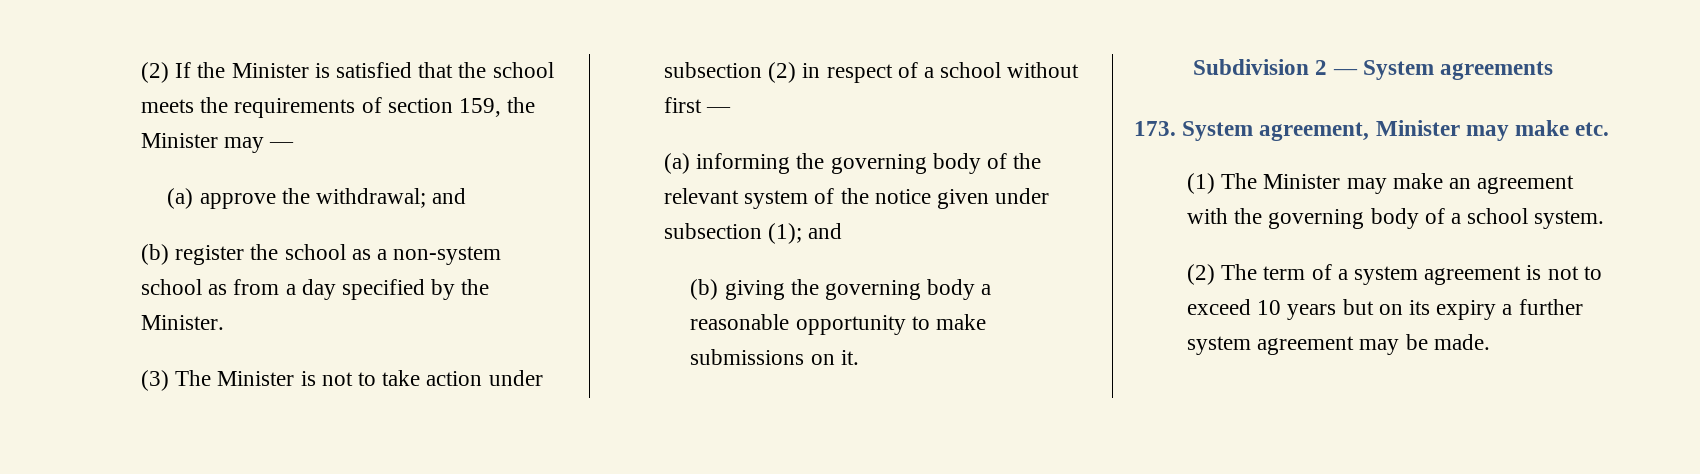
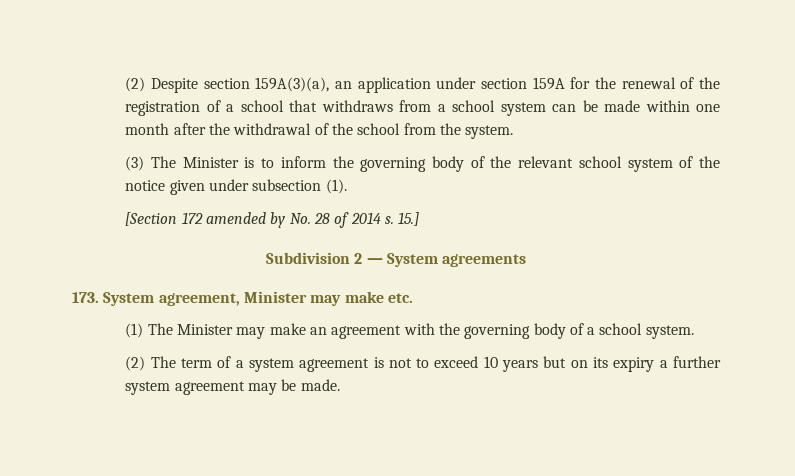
[140,62,554,83] [140,97,536,118] [140,133,295,153] [167,188,467,209] [140,244,502,265] [140,279,490,300] [140,315,224,330] [140,370,543,391] [663,62,1080,83] [663,97,732,113] [663,153,791,174] (2) If the Minister is satisfied that the school meets the requirements of section 159, the Minister may — // (a) approve the withdrawal; and // (b) register the school as a non-system school as from a day specified by the Minister. // (3) The Minister is not to take action under subsection (2) in respect of a school without first — // (a) informing -> [125,77,720,93] [125,100,720,116] [125,123,514,139] [125,156,326,171] (2) Despite section 159A(3)(a), an application under section 159A for the renewal of the registration of a school that withdraws from a school system can be made within one month after the withdrawal of the school from the system. // (3) The Minister is to inform
(739, 196) none -> [578,156,622,168] school
[768,223,843,244] [690,279,992,300] [690,314,987,335] [690,349,859,365] (1); and // (b) giving the governing body a reasonable opportunity to make submissions on it. -> [325,179,347,194] [125,212,420,228] (1). // [Section 172 amended by No. 28 of 2014 s. 15.]

